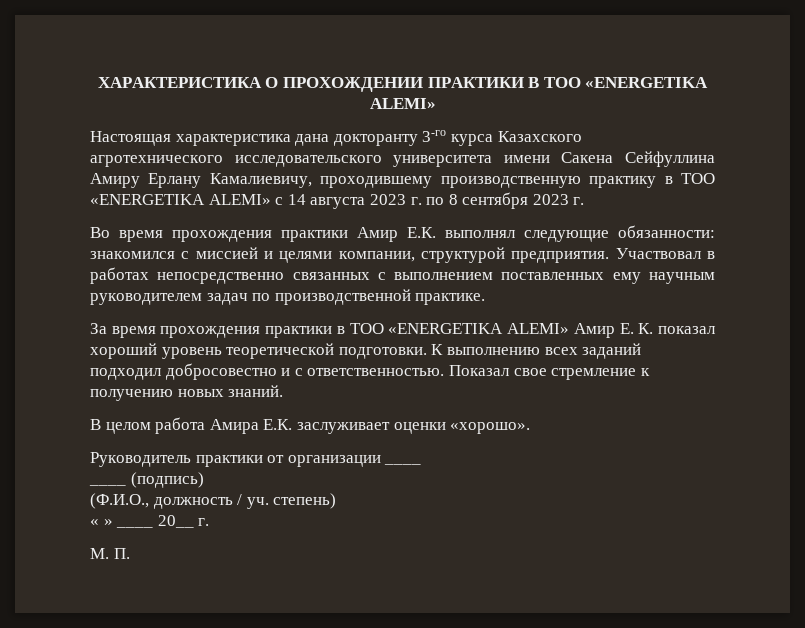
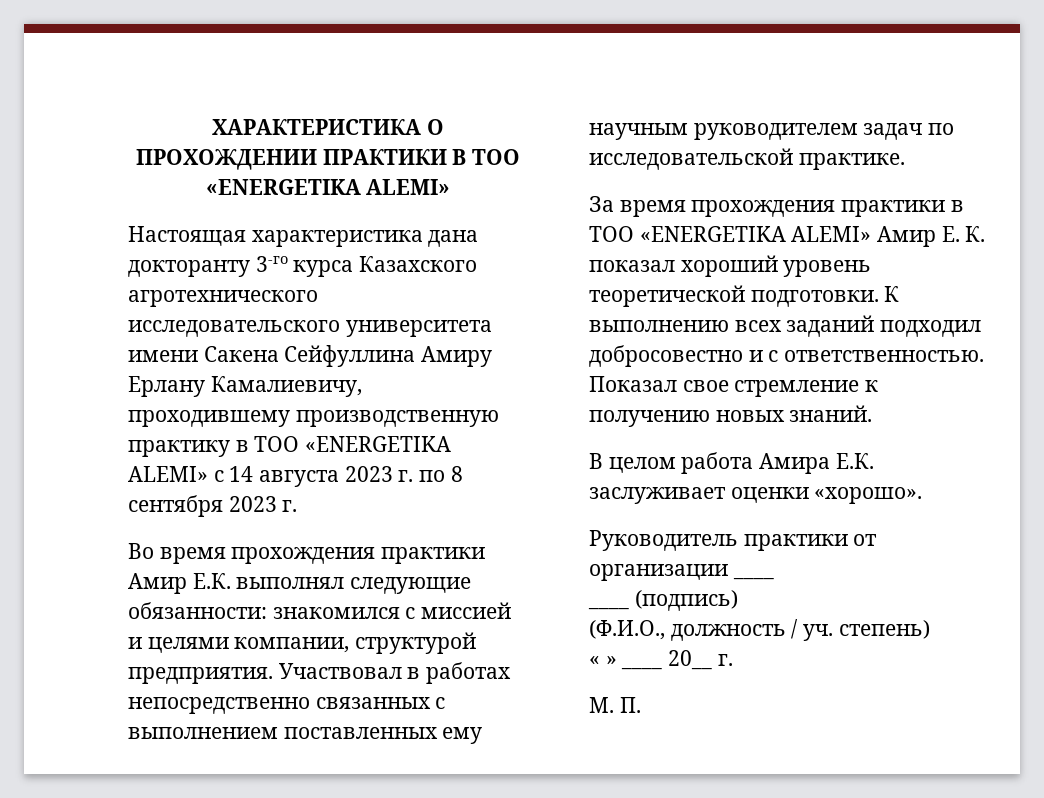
[274,289,411,305] производственной -> [589,148,793,170] исследовательской

